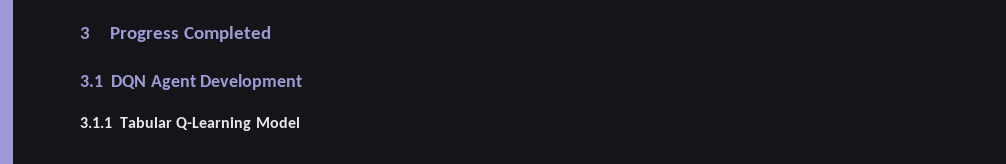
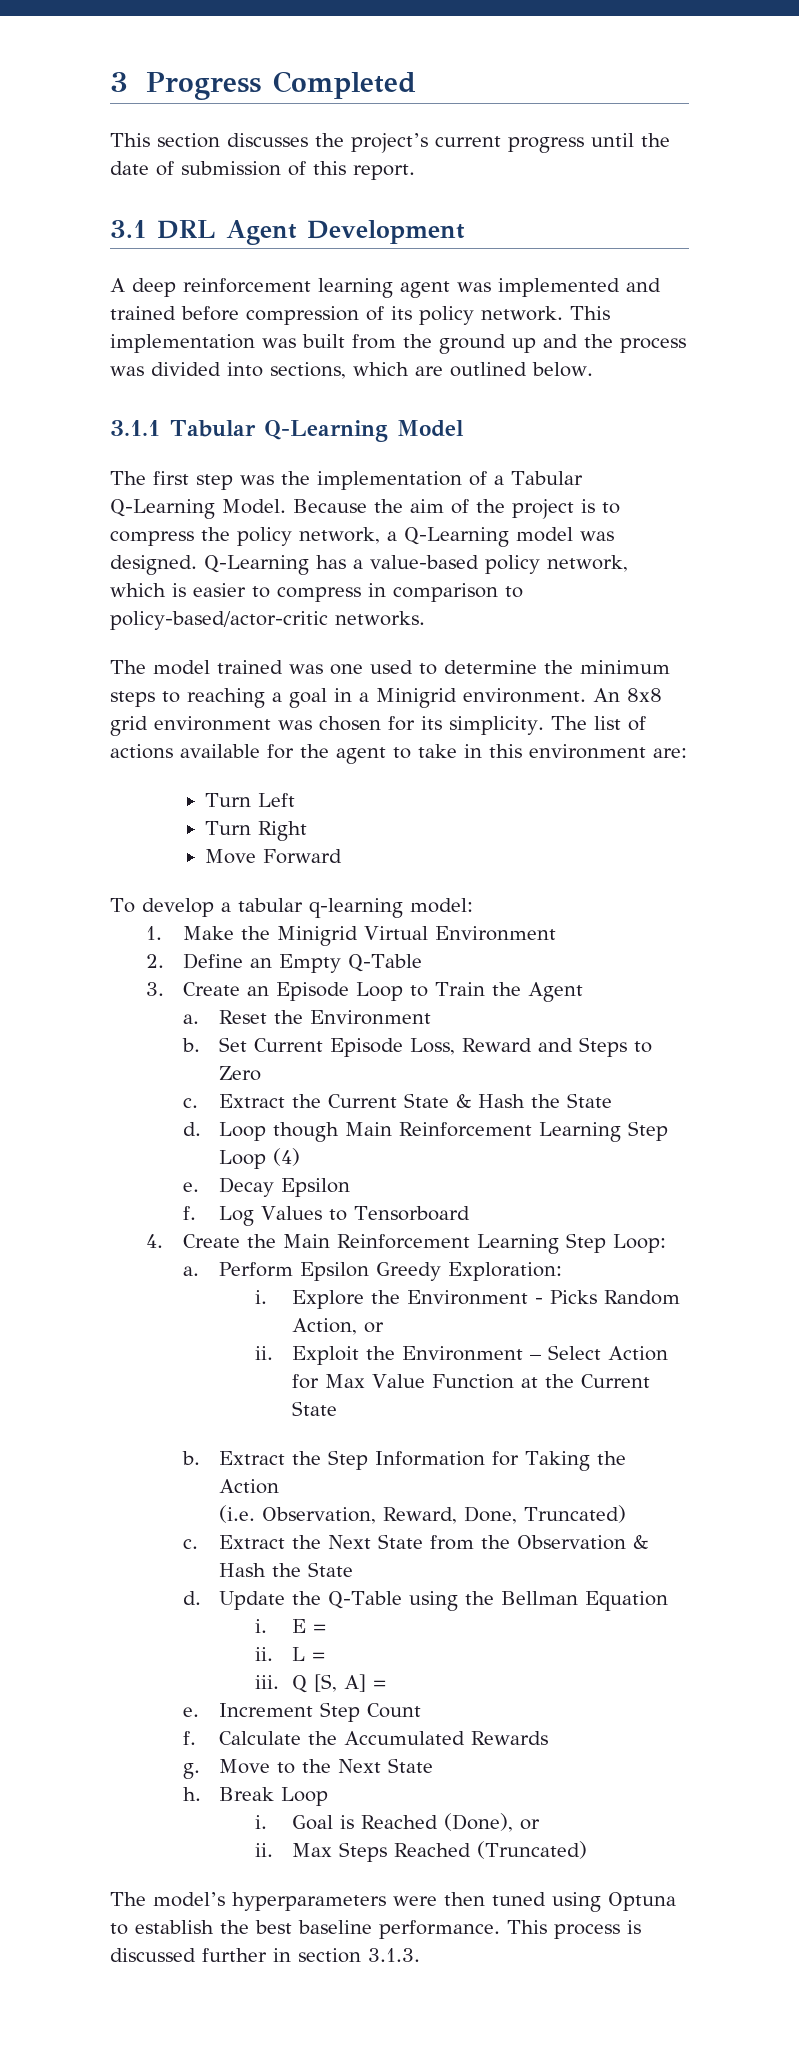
(272, 34) none -> [110,133,670,153] [110,161,415,180] // This section discusses the project’s current progress until the date of submission of this report.
[111,75,146,89] DQN -> [157,220,217,239] DRL
[80,117,300,131] 3.1.1 Tabular Q-Learning Model -> [110,278,661,298] [110,306,610,325] [110,334,686,354] [110,362,593,379] [110,420,465,442] [110,471,583,490] [110,499,620,519] [110,527,614,547] [110,555,628,575] [110,583,523,602] [110,611,425,630] [110,660,670,675] [110,688,662,708] [110,716,646,736] [110,744,687,764] [205,793,296,807] [205,821,308,841] [205,849,343,864] [110,898,473,918] [146,926,556,946] [146,953,422,973] [146,982,583,1002] [182,1010,432,1025] [181,1037,653,1057] [219,1066,262,1081] [182,1093,613,1108] [182,1121,669,1142] [219,1148,301,1169] [182,1177,351,1197] [182,1206,470,1226] [146,1233,666,1254] [182,1262,562,1281] [255,1290,680,1309] [291,1318,384,1335] [255,1345,668,1365] [291,1374,650,1389] [291,1401,337,1416] [181,1450,626,1471] [219,1479,280,1494] [219,1505,627,1524] [182,1534,649,1550] [219,1562,354,1577] [182,1591,668,1611] [255,1619,326,1633] [255,1647,325,1661] [255,1674,386,1693] [182,1702,422,1722] [182,1731,549,1745] [182,1758,434,1779] [182,1787,329,1806] [255,1813,540,1832] [255,1841,587,1862] [110,1892,676,1912] [110,1920,641,1939] [110,1948,420,1963] A deep reinforcement learning agent was implemented and trained before compression of its policy network. This implementation was built from the ground up and the process was divided into sections, which are outlined below. // 3.1.1 Tabular Q-Learning Model // The first step was the implementation of a Tabular Q-Learning Model. Because the aim of the project is to compress the policy network, a Q-Learning model was designed. Q-Learning has a value-based policy network, which is easier to compress in comparison to policy-based/actor-critic networks. // The model trained was one used to determine the minimum steps to reaching a goal in a Minigrid environment. An 8x8 grid environment was chosen for its simplicity. The list of actions available for the agent to take in this environment are: // Turn Left // Turn Right // Move Forward // To develop a tabular q-learning model: // 1. Make the Minigrid Virtual Environment // 2. Define an Empty Q-Table // 3. Create an Episode Loop to Train the Agent // a. Reset the Environment // b. Set Current Episode Loss, Reward and Steps to Zero // c. Extract the Current State & Hash the State // d. Loop though Main Reinforcement Learning Step Loop (4) // e. Decay Epsilon // f. Log Values to Tensorboard // 4. Create the Main Reinforcement Learning Step Loop: // a. Perform Epsilon Greedy Exploration: // i. Explore the Environment - Picks Random Action, or // ii. Exploit the Environment – Select Action for Max Value Function at the Current State // b. Extract the Step Information for Taking the Action // (i.e. Observation, Reward, Done, Truncated) // c. Extract the Next State from the Observation & Hash the State // d. Update the Q-Table using the Bellman Equation // i. E = // ii. L = // iii. Q [S, A] = // e. Increment Step Count // f. Calculate the Accumulated Rewards // g. Move to the Next State // h. Break Loop // i. Goal is Reached (Done), or // ii. Max Steps Reached (Truncated) // The model’s hyperparameters were then tuned using Optuna to establish the best baseline performance. This process is discussed further in section 3.1.3.

